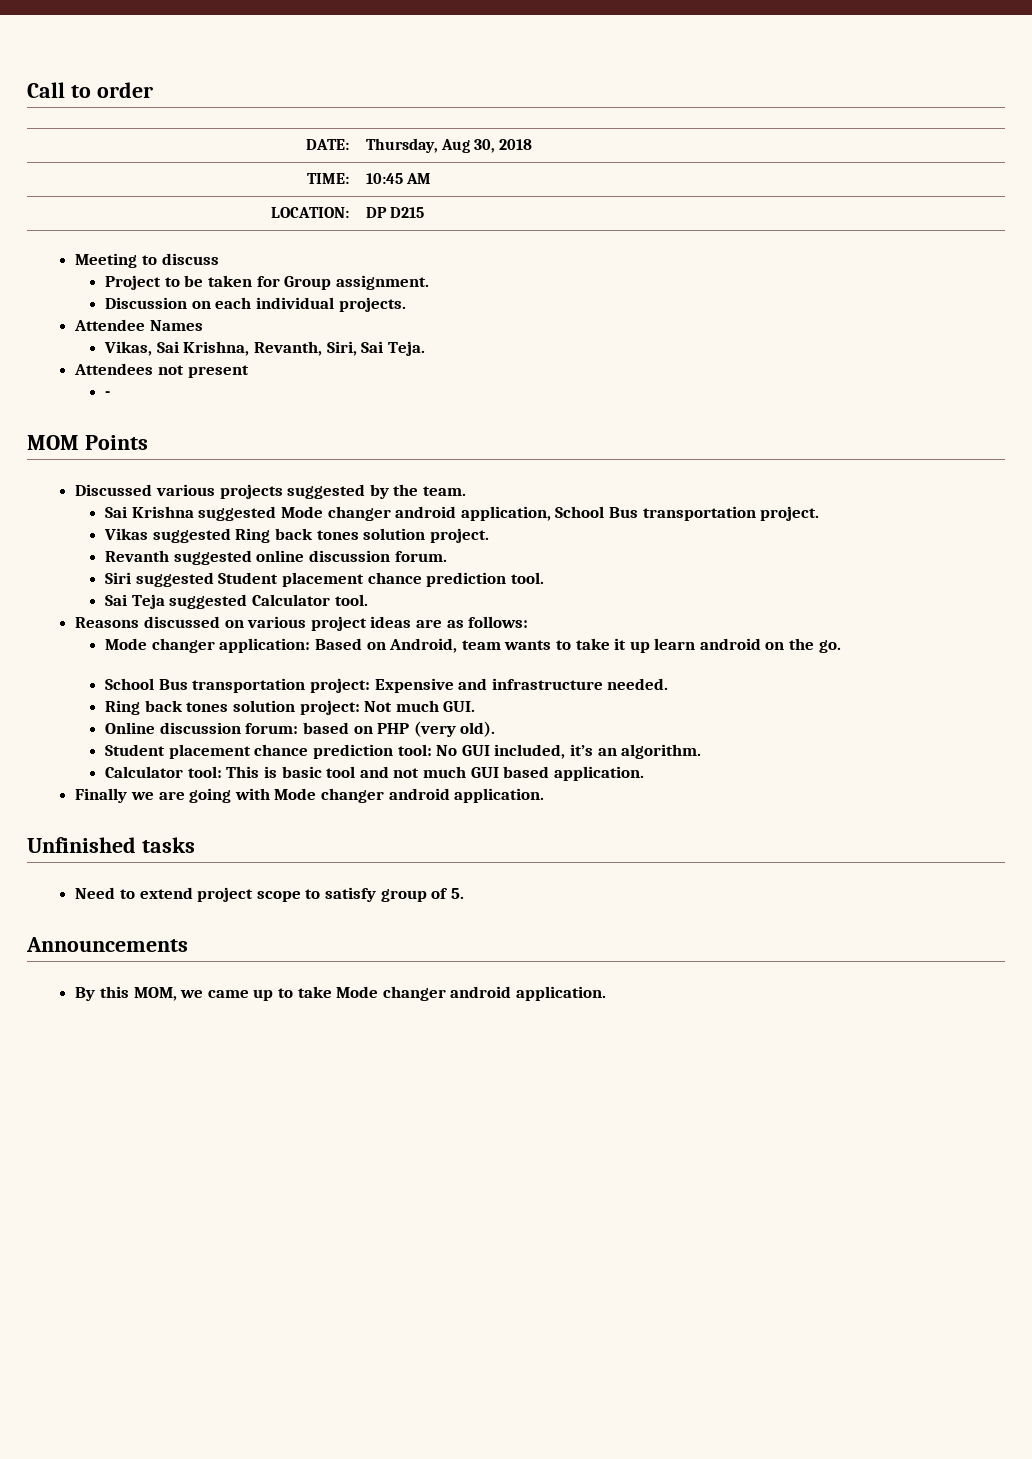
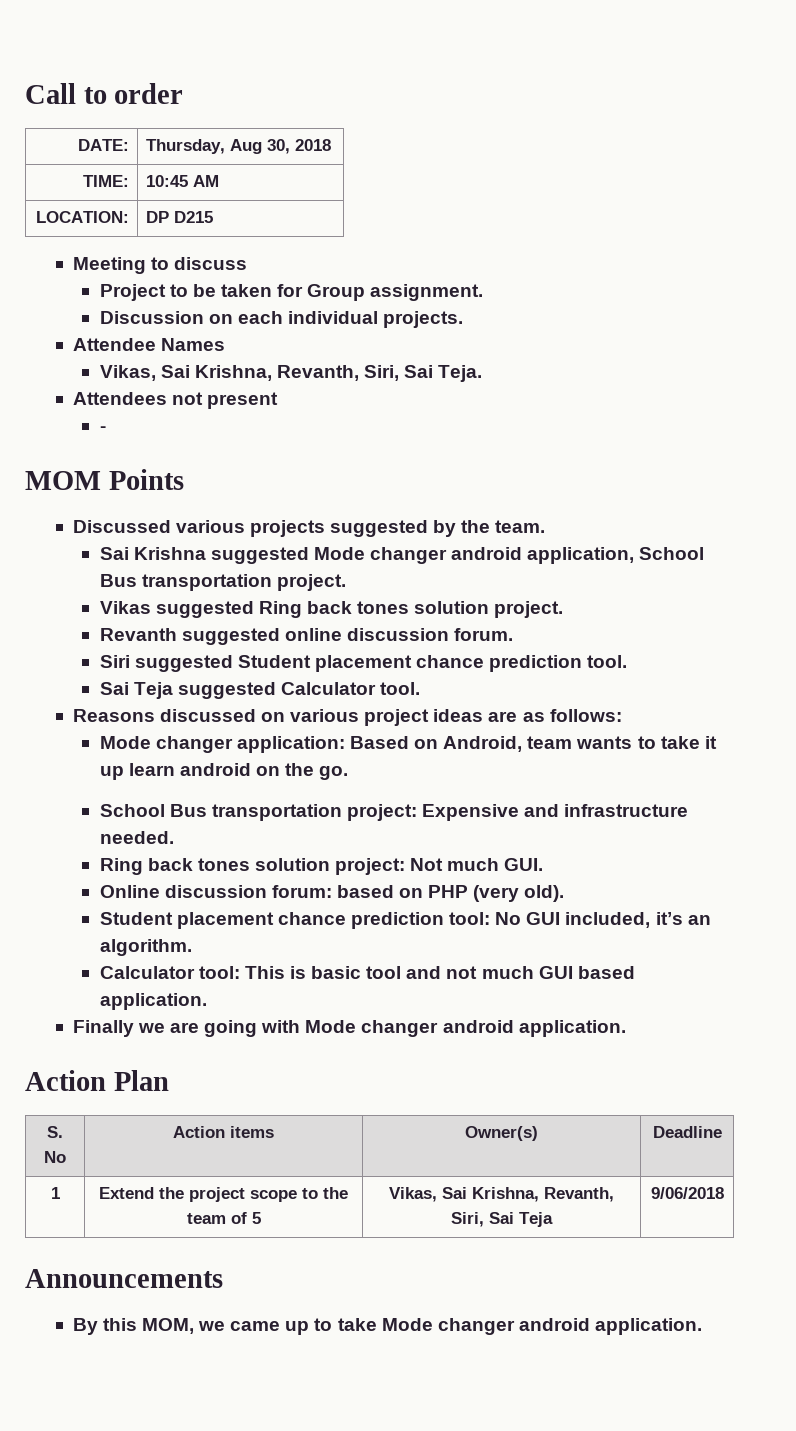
[27,837,195,853] [75,887,464,902] Unfinished tasks // Need to extend project scope to satisfy group of 5. -> [25,1070,169,1091] [47,1126,63,1138] [44,1151,66,1163] [173,1126,274,1138] [465,1126,538,1141] [652,1126,722,1138] [50,1187,60,1199] [99,1187,348,1202] [186,1212,261,1224] [389,1187,614,1202] [451,1212,553,1227] [650,1187,724,1199] Action Plan // S. No | Action items | Owner(s) | Deadline // 1 | Extend the project scope to the team of 5 | Vikas, Sai Krishna, Revanth, Siri, Sai Teja | 9/06/2018

